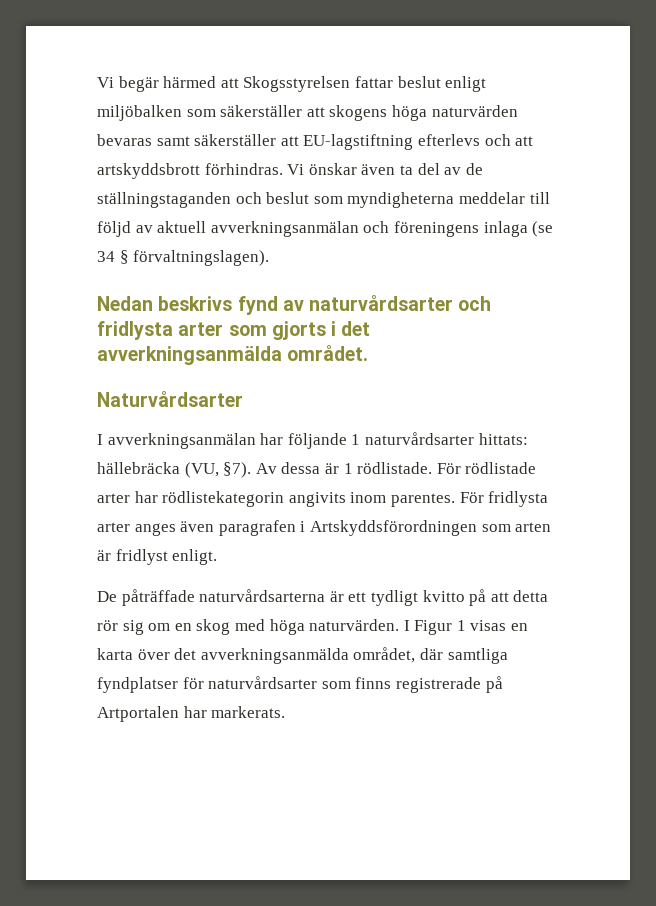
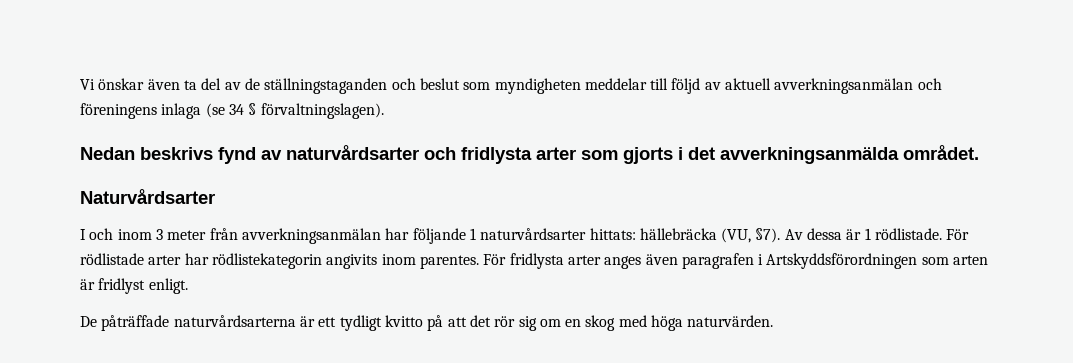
[97,76,487,92] [97,105,518,121] [97,134,534,150] [97,163,305,179] Vi begär härmed att Skogsstyrelsen fattar beslut enligt miljöbalken som säkerställer att skogens höga naturvärden bevaras samt säkerställer att EU-lagstiftning efterlevs och att artskyddsbrott förhindras. Vi -> [80,79,95,90] Vi
[347,192,455,208] myndigheterna -> [494,78,581,94] myndigheten
(103, 439) none -> [89,228,238,240] och inom 3 meter från
[513,590,549,602] detta -> [469,315,491,327] det
[403,620,529,635] [97,647,508,664] [97,676,503,693] [97,706,286,722] I Figur 1 visas en karta över det avverkningsanmälda området, där samtliga fyndplatser för naturvårdsarter som finns registrerade på Artportalen har markerats. -> (774, 321) none

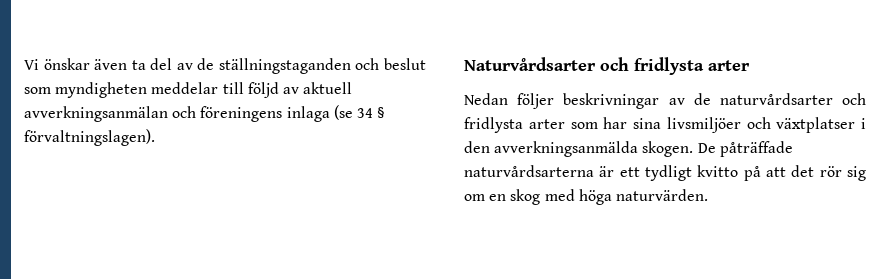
[80,147,282,164] Nedan beskrivs fynd av -> [464,57,750,75] [464,93,711,109] Naturvårdsarter och fridlysta arter // Nedan följer beskrivningar av de
[623,145,979,164] [80,189,215,204] [80,228,970,244] [80,253,989,269] [80,278,188,294] gjorts i det avverkningsanmälda området. // Naturvårdsarter // I och inom 3 meter från avverkningsanmälan har följande 1 naturvårdsarter hittats: hällebräcka (VU, §7). Av dessa är 1 rödlistade. För rödlistade arter har rödlistekategorin angivits inom parentes. För fridlysta arter anges även paragrafen i Artskyddsförordningen som arten är fridlyst enligt. // -> [603,117,866,133] [464,141,694,157] har sina livsmiljöer och växtplatser i den avverkningsanmälda skogen.

